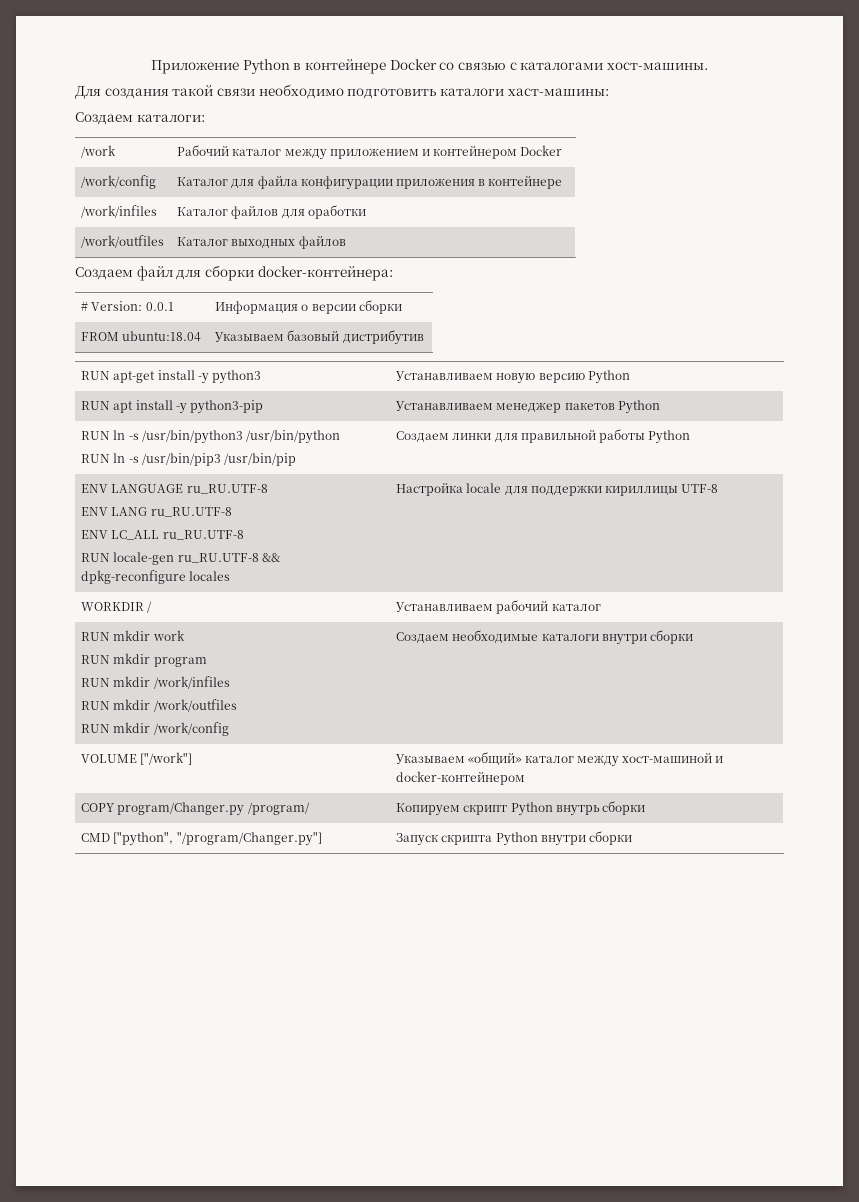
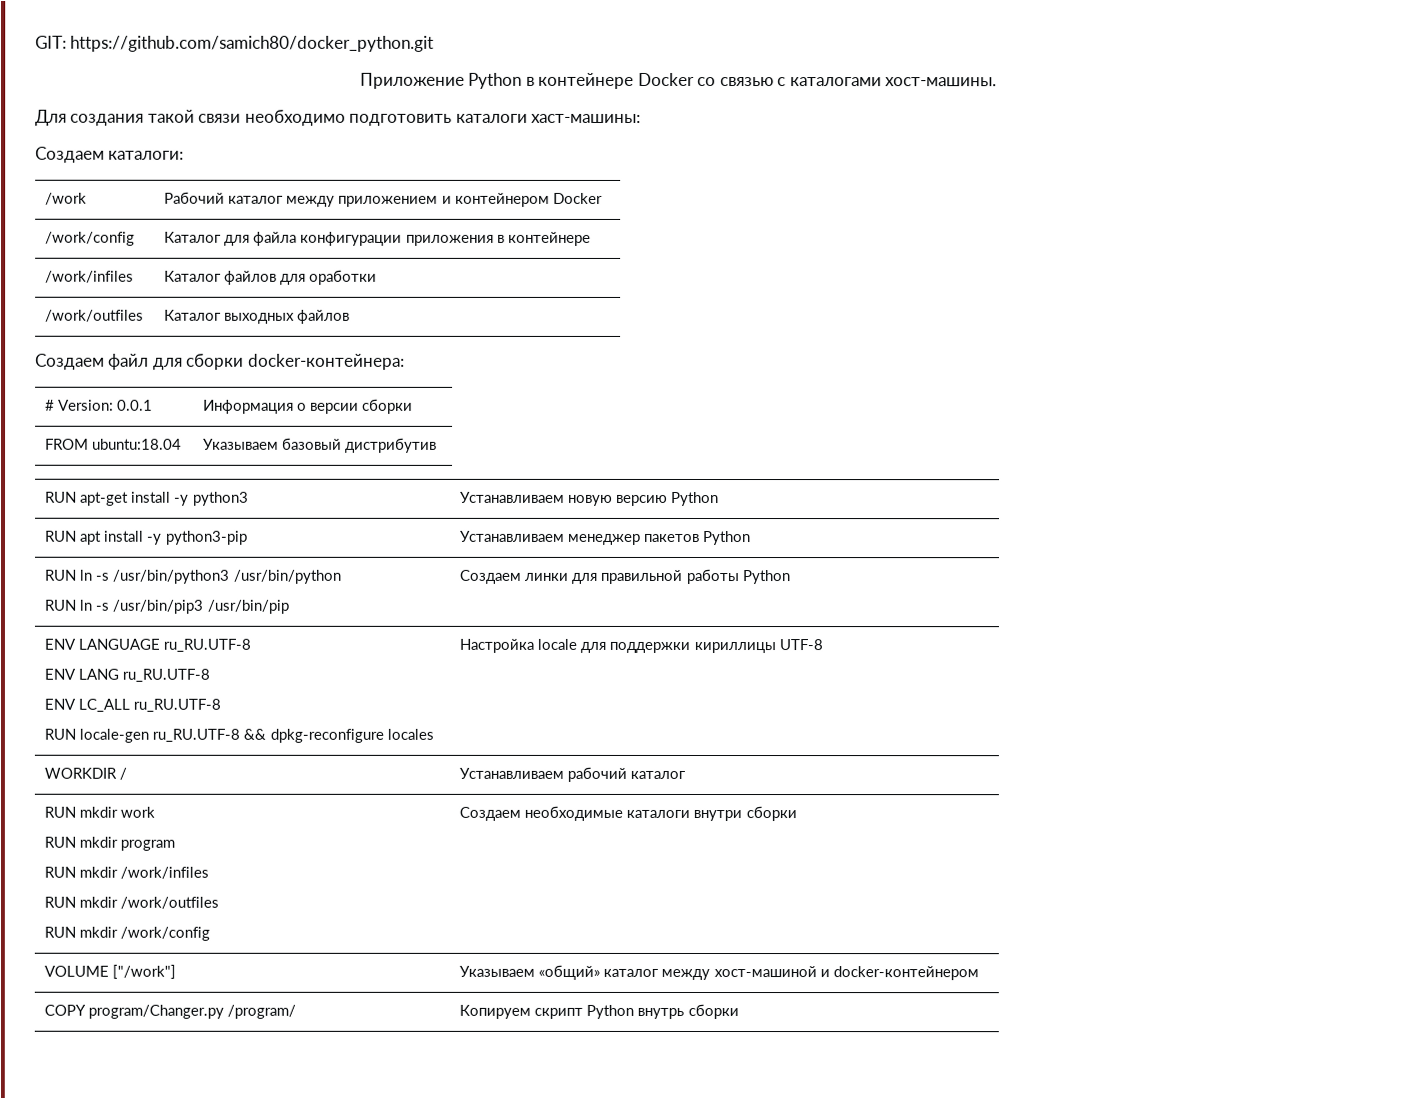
(151, 67) none -> [35,35,435,52] GIT: https://github.com/samich80/docker_python.git //
[81,832,322,846] [396,831,632,846] // CMD ["python", "/program/Changer.py"] | Запуск скрипта Python внутри сборки -> (739, 1011) none

